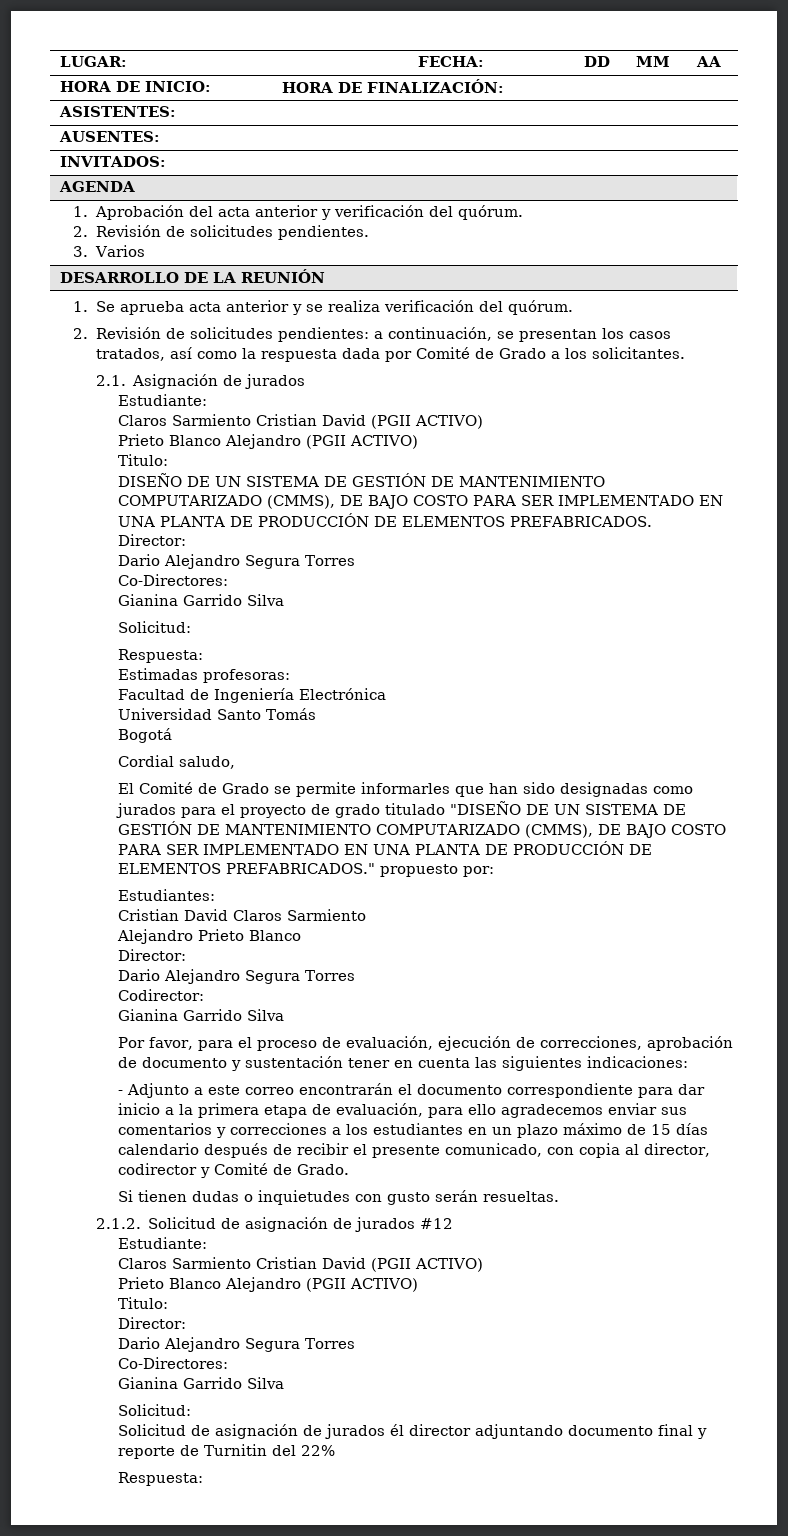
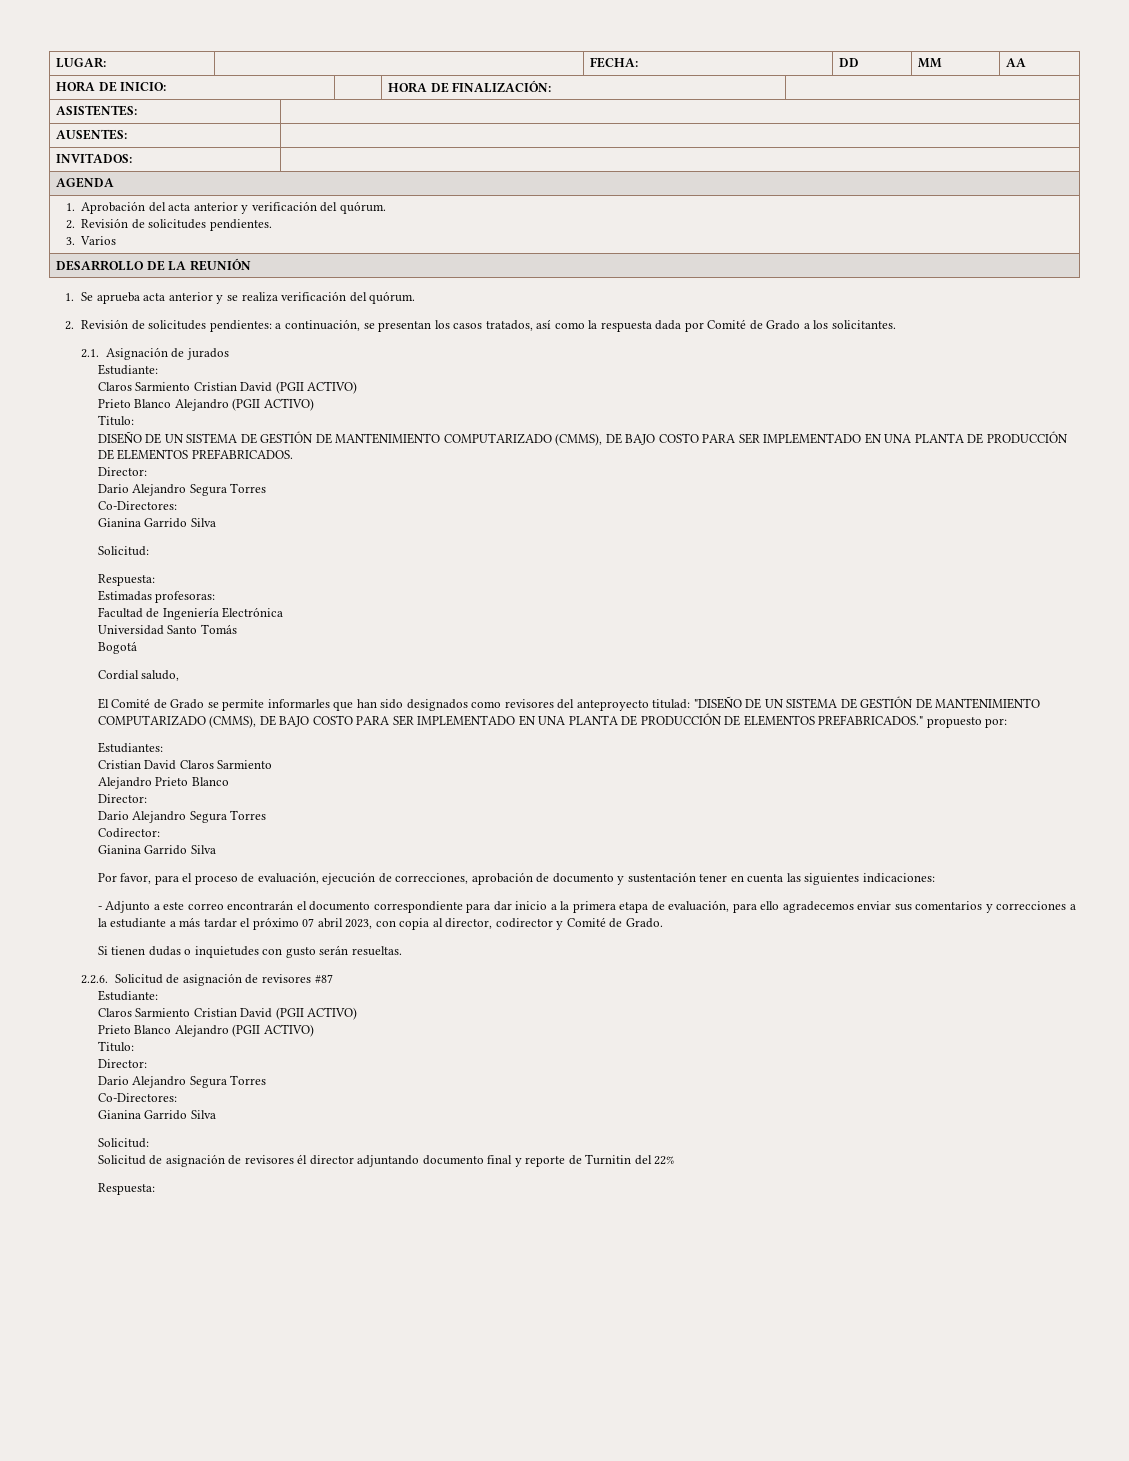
[560,782,694,797] [116,803,446,818] designadas como jurados para el proyecto de grado titulado -> [406,699,691,711] designados como revisores del anteproyecto titulad:
[346,1123,709,1138] [118,1143,543,1158] los estudiantes en un plazo máximo de 15 días calendario después de recibir el presente comunicado, -> [97,917,373,930] la estudiante a más tardar el próximo 07 abril 2023,
[95,1217,454,1232] 2.1.2. Solicitud de asignación de jurados #12 -> [81,973,333,986] 2.2.6. Solicitud de asignación de revisores #87
[325,1424,386,1439] jurados -> [244,1155,294,1164] revisores

